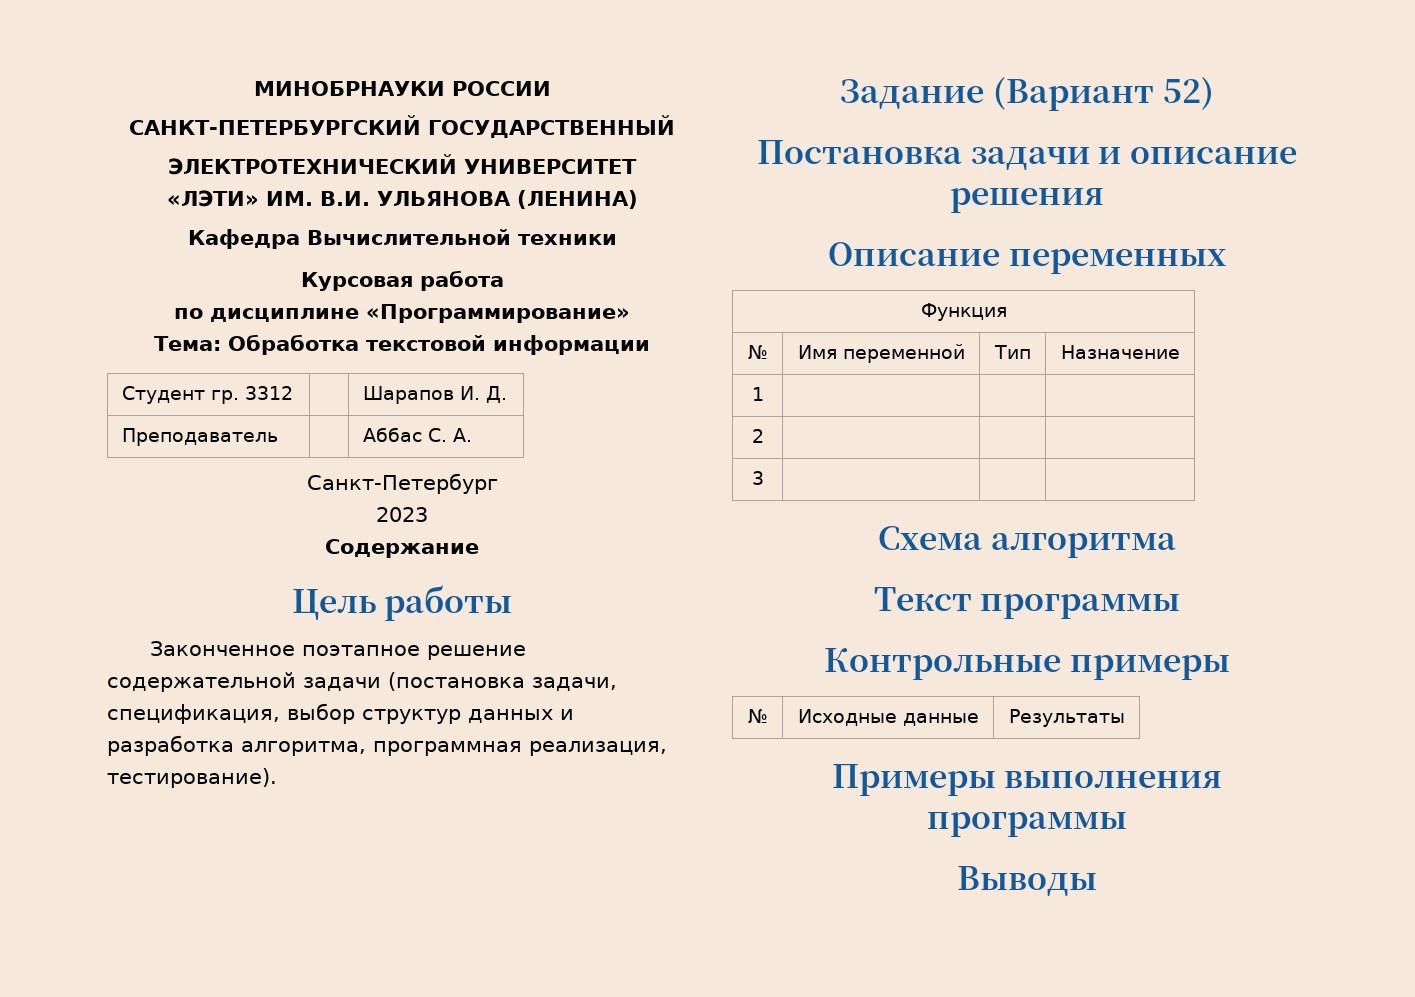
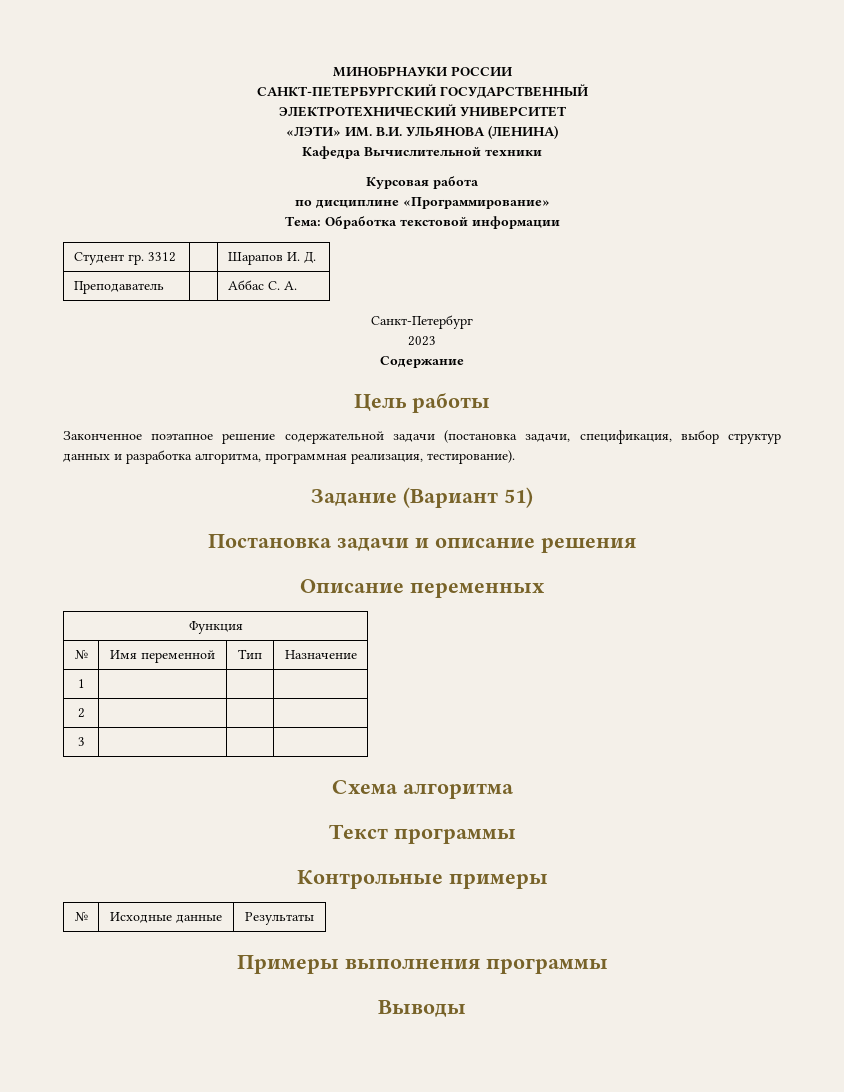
[1162,77,1214,110] 52) -> [504,487,533,508] 51)

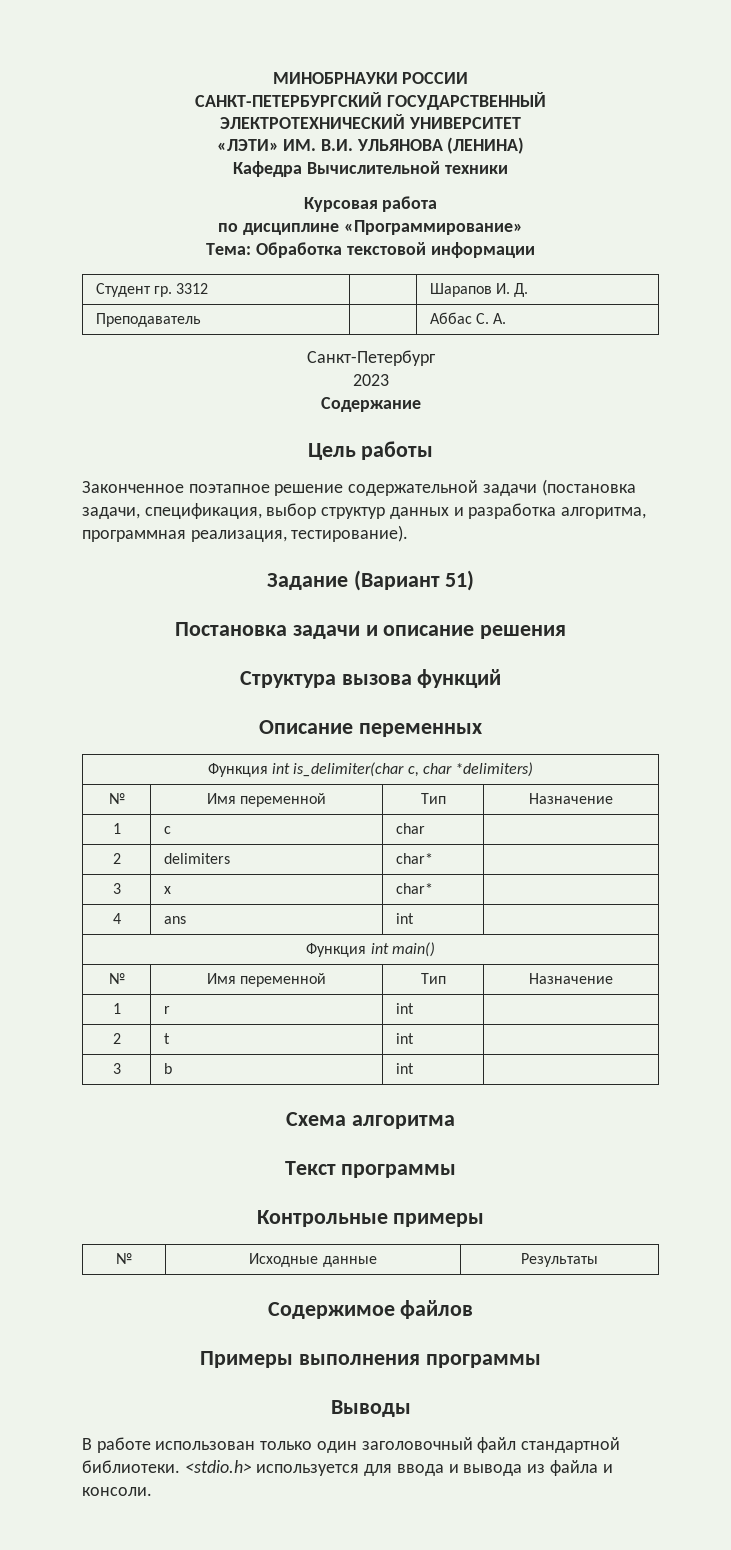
(636, 545) none -> [239,669,502,688] // Структура вызова функций
[74,650,88,660] [110,650,215,663] [238,649,262,659] [284,650,357,659] [77,679,85,688] [77,708,85,718] [77,737,85,746] // № | Имя переменной | Тип | Назначение // 1 | | | // 2 | | | // 3 | | -> [272,762,534,777] [108,793,125,804] [206,793,327,807] [420,793,446,804] [529,793,613,804] [112,823,121,834] [163,826,171,834] [395,823,425,834] [112,853,121,864] [163,853,230,864] [395,853,433,864] [112,883,121,894] [163,886,171,894] [395,883,433,894] [112,913,121,924] [163,916,186,924] [395,913,414,924] [306,942,435,957] [108,973,125,984] [206,973,327,987] [420,973,446,984] [529,973,613,984] [112,1003,121,1014] [163,1006,170,1014] [395,1003,414,1014] [112,1033,121,1044] [163,1033,170,1044] [395,1033,414,1044] [112,1063,121,1074] [163,1063,172,1074] [395,1063,414,1074] int is_delimiter(char c, char *delimiters) // № | Имя переменной | Тип | Назначение // 1 | c | char | // 2 | delimiters | char* | // 3 | x | char* | // 4 | ans | int | // Функция int main() // № | Имя переменной | Тип | Назначение // 1 | r | int | // 2 | t | int | // 3 | b | int
(314, 918) none -> [267,1300,474,1319] // Содержимое файлов
(466, 1008) none -> [82,1437,621,1453] [82,1460,613,1476] [82,1487,152,1496] // В работе использован только один заголовочный файл стандартной библиотеки. <stdio.h> используется для ввода и вывода из файла и консоли.

